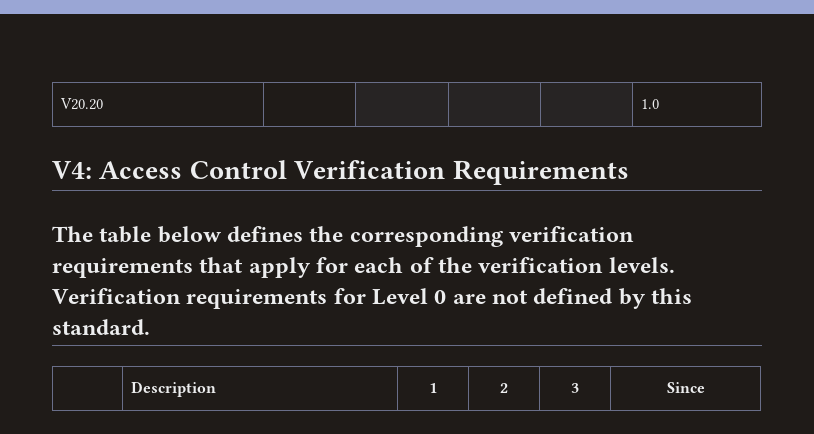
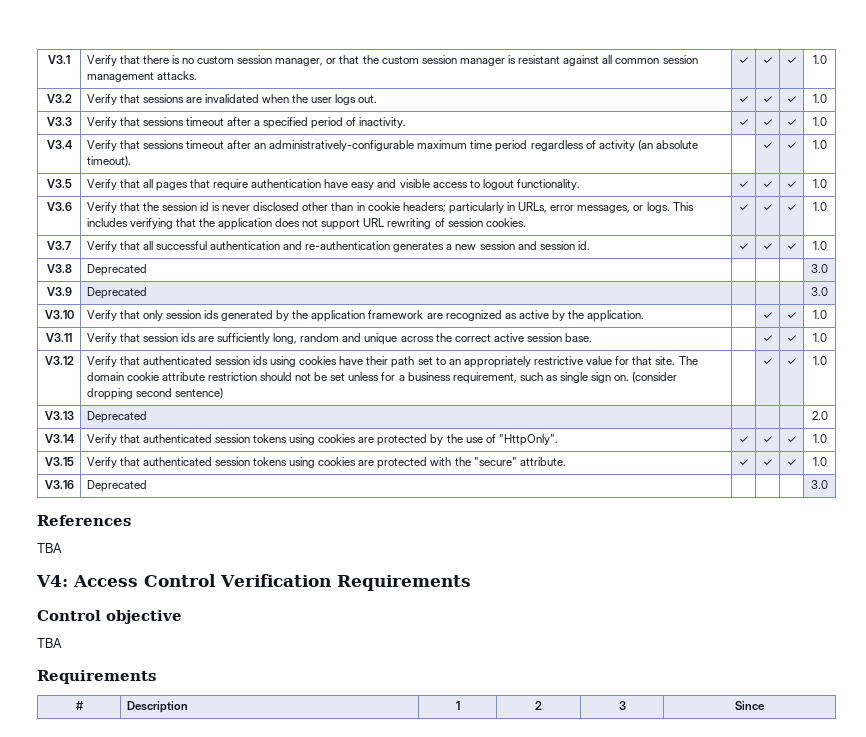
[59,98,103,110] [640,99,659,109] V20.20 | | | | | 1.0 -> [48,55,70,64] [86,55,698,66] [86,71,197,82] [738,57,749,64] [762,57,773,64] [786,57,797,64] [812,55,827,64] [46,94,72,103] [86,94,378,105] [738,96,749,103] [762,96,773,103] [786,96,797,103] [812,94,827,103] [46,117,72,126] [86,117,407,129] [738,119,749,126] [762,119,773,126] [786,119,797,126] [812,117,827,126] [46,140,73,149] [86,140,698,152] [86,156,131,167] [762,142,773,149] [786,142,797,149] [812,140,827,149] [46,179,72,188] [86,179,580,191] [738,181,749,188] [762,181,773,188] [786,181,797,188] [812,179,827,188] [46,202,72,211] [86,202,694,214] [86,218,526,230] [738,204,749,211] [762,204,773,211] [786,204,797,211] [812,202,827,211] [47,241,71,250] [86,241,590,252] [738,243,749,250] [762,243,773,250] [786,243,797,250] [812,241,827,250] [46,264,72,273] [86,264,147,276] [811,264,828,273] [46,287,72,296] [86,287,147,299] [811,287,828,296] [44,310,74,319] [86,310,645,322] [762,312,773,319] [786,312,797,319] [812,310,827,319] [46,333,72,342] [86,333,593,345] [762,335,773,342] [786,335,797,342] [812,333,827,342] [44,356,74,365] [86,356,698,368] [86,372,678,384] [86,388,223,400] [762,358,773,365] [786,358,797,365] [812,356,827,365] [44,411,74,420] [86,411,147,423] [811,411,828,420] [44,434,75,443] [86,434,558,446] [738,436,749,443] [762,436,773,443] [786,436,797,443] [812,434,827,443] [44,457,74,466] [86,457,566,469] [738,459,749,466] [762,459,773,466] [786,459,797,466] [812,457,827,466] [44,480,74,489] [86,480,147,492] [811,480,828,489] [37,515,131,526] [37,543,62,553] V3.1 | Verify that there is no custom session manager, or that the custom session manager is resistant against all common session management attacks. | ✓ | ✓ | ✓ | 1.0 // V3.2 | Verify that sessions are invalidated when the user logs out. | ✓ | ✓ | ✓ | 1.0 // V3.3 | Verify that sessions timeout after a specified period of inactivity. | ✓ | ✓ | ✓ | 1.0 // V3.4 | Verify that sessions timeout after an administratively-configurable maximum time period regardless of activity (an absolute timeout). | | ✓ | ✓ | 1.0 // V3.5 | Verify that all pages that require authentication have easy and visible access to logout functionality. | ✓ | ✓ | ✓ | 1.0 // V3.6 | Verify that the session id is never disclosed other than in cookie headers; particularly in URLs, error messages, or logs. This includes verifying that the application does not support URL rewriting of session cookies. | ✓ | ✓ | ✓ | 1.0 // V3.7 | Verify that all successful authentication and re-authentication generates a new session and session id. | ✓ | ✓ | ✓ | 1.0 // V3.8 | Deprecated | | | | 3.0 // V3.9 | Deprecated | | | | 3.0 // V3.10 | Verify that only session ids generated by the application framework are recognized as active by the application. | | ✓ | ✓ | 1.0 // V3.11 | Verify that session ids are sufficiently long, random and unique across the correct active session base. | | ✓ | ✓ | 1.0 // V3.12 | Verify that authenticated session ids using cookies have their path set to an appropriately restrictive value for that site. The domain cookie attribute restriction should not be set unless for a business requirement, such as single sign on. (consider dropping second sentence) | | ✓ | ✓ | 1.0 // V3.13 | Deprecated | | | | 2.0 // V3.14 | Verify that authenticated session tokens using cookies are protected by the use of "HttpOnly". | ✓ | ✓ | ✓ | 1.0 // V3.15 | Verify that authenticated session tokens using cookies are protected with the "secure" attribute. | ✓ | ✓ | ✓ | 1.0 // V3.16 | Deprecated | | | | 3.0 // References // TBA
[52,226,635,247] [52,257,675,278] [52,288,693,309] [52,319,150,335] The table below defines the corresponding verification requirements that apply for each of the verification levels. Verification requirements for Level 0 are not defined by this standard. // -> [37,610,182,624] [37,638,62,648] [37,670,156,684] [75,701,84,710] Control objective // TBA // Requirements // #

